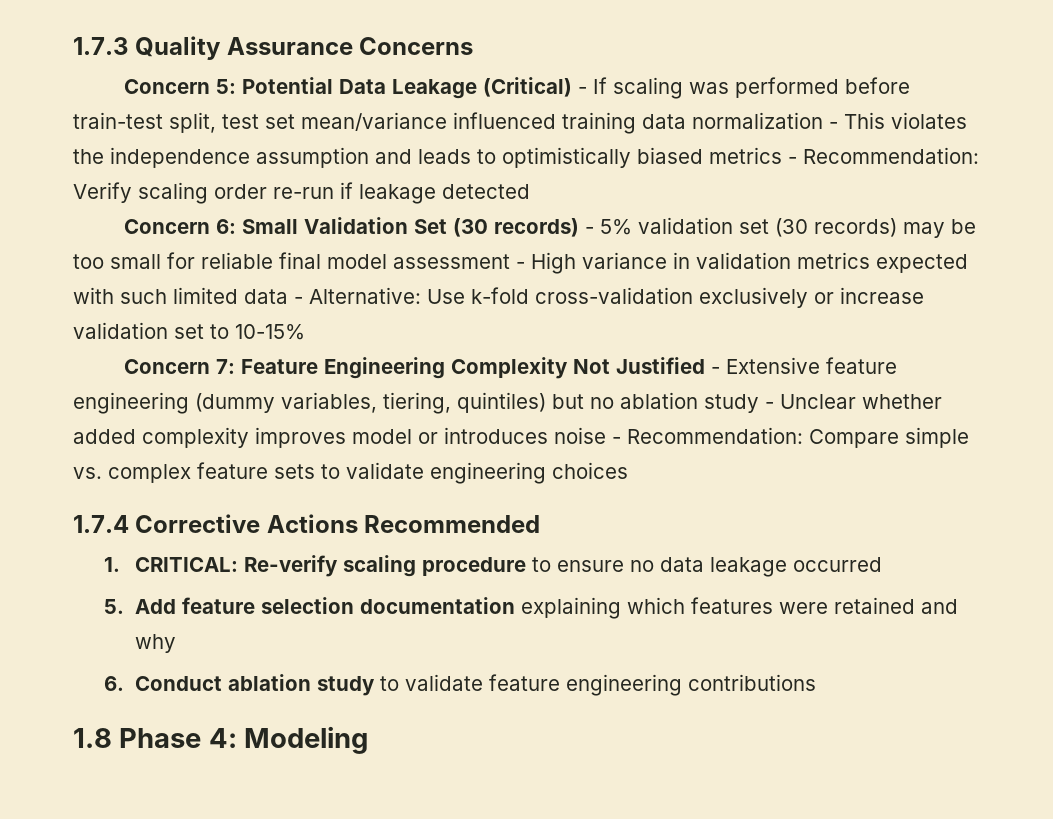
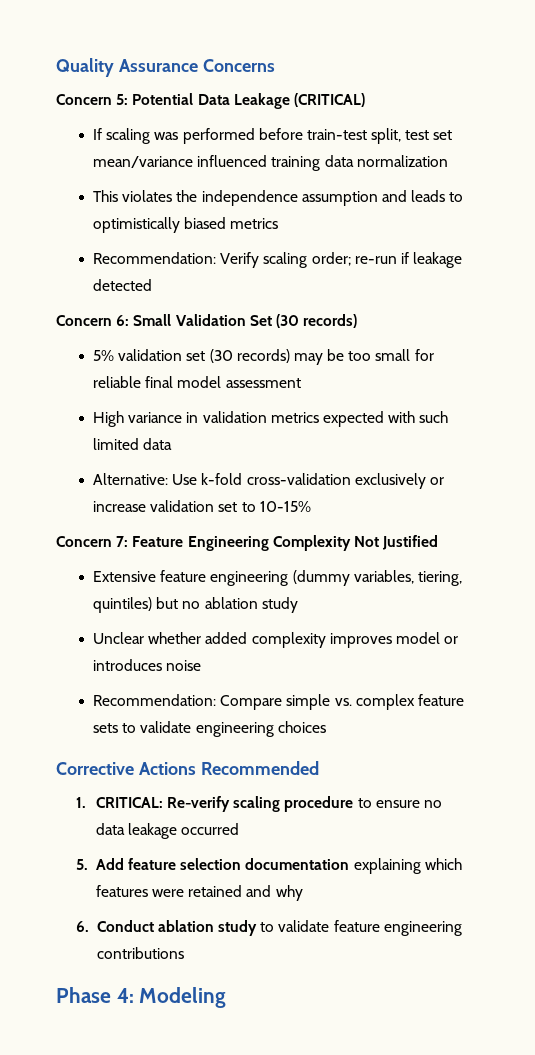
[73,37,129,55] 1.7.3 -> (56, 67) none
[483,77,588,97] (Critical) - -> [293,93,365,107] (CRITICAL) //
[829,122,838,129] - -> (448, 161) //
[788,157,797,164] - -> (279, 223) //
[214,184,267,199] order -> [311,252,351,266] order;
[585,227,595,234] - -> (358, 321) //
[516,262,525,269] - -> (301, 383) //
[294,297,303,304] - -> (173, 444) //
[711,367,721,374] - -> (439, 542) //
[765,402,774,409] - -> (298, 605) //
[612,437,621,444] - -> (202, 665) //
[73,515,129,533] 1.7.4 -> (326, 727) none
[73,728,112,748] 1.8 -> (184, 953) none

